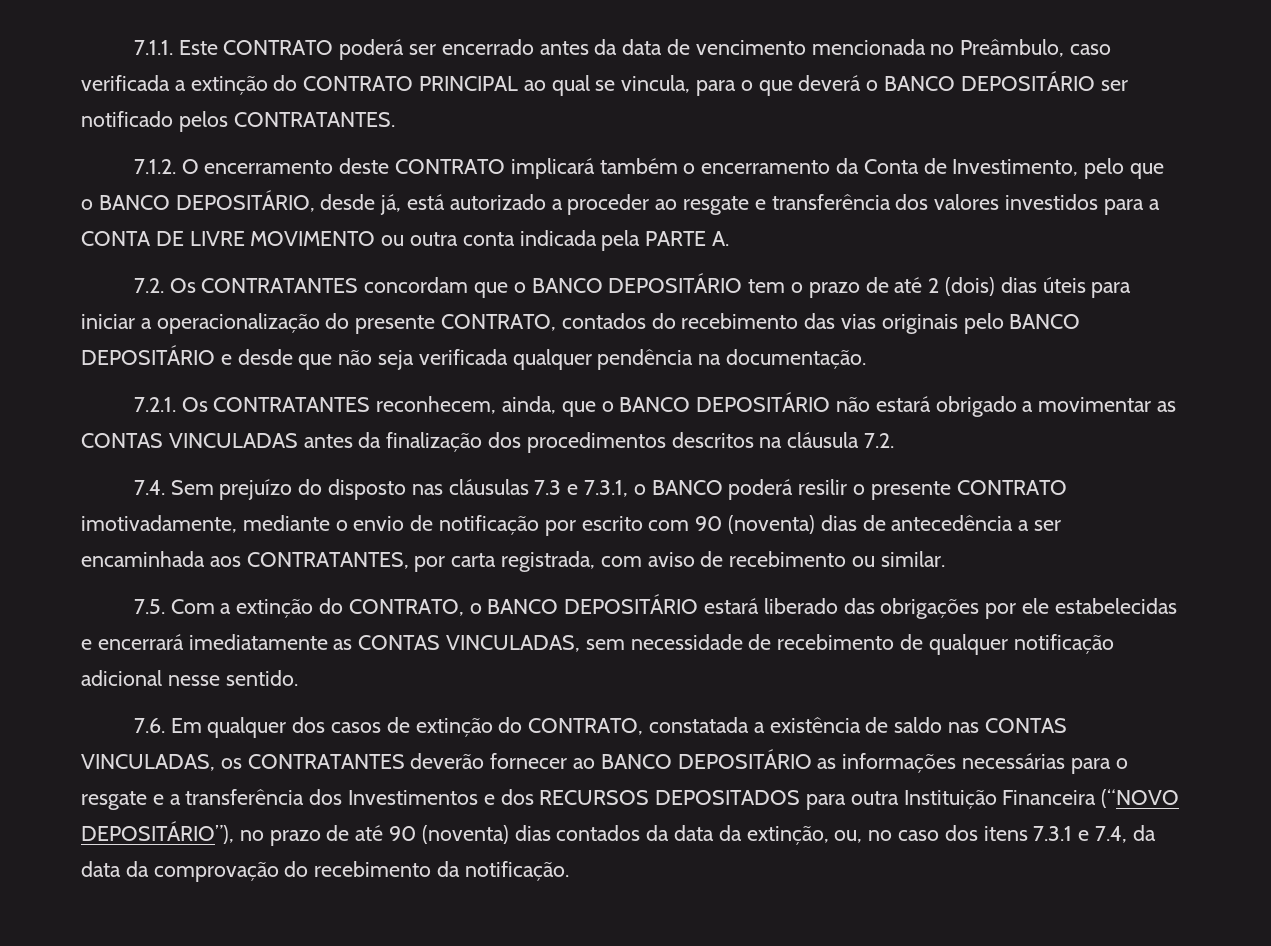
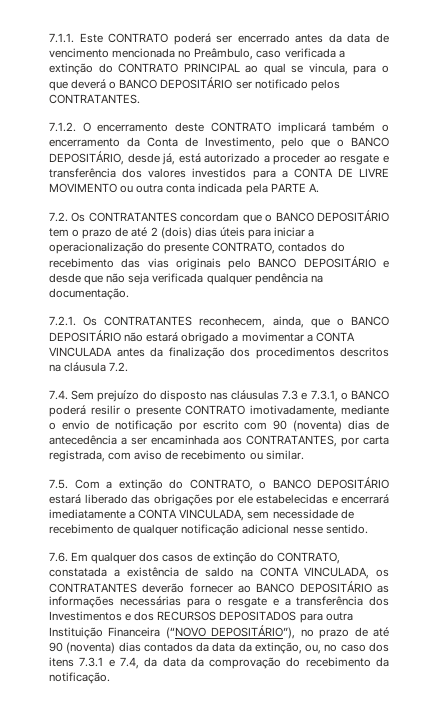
[1156,401,1176,412] [81,433,298,448] as CONTAS VINCULADAS -> [306,332,355,342] [49,347,112,357] a CONTA VINCULADA
[333,635,581,652] as CONTAS VINCULADAS, -> [129,509,245,521] a CONTA VINCULADA,
[947,718,1067,733] [81,754,215,771] nas CONTAS VINCULADAS, -> [240,567,370,579] na CONTA VINCULADA,

